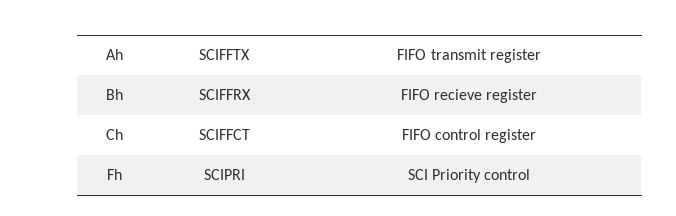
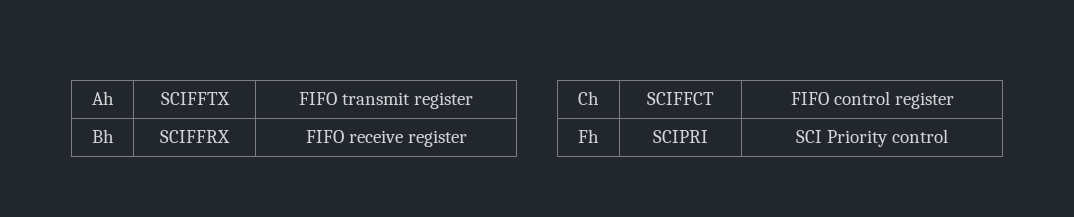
[434,89,482,100] recieve -> [348,130,403,143] receive

